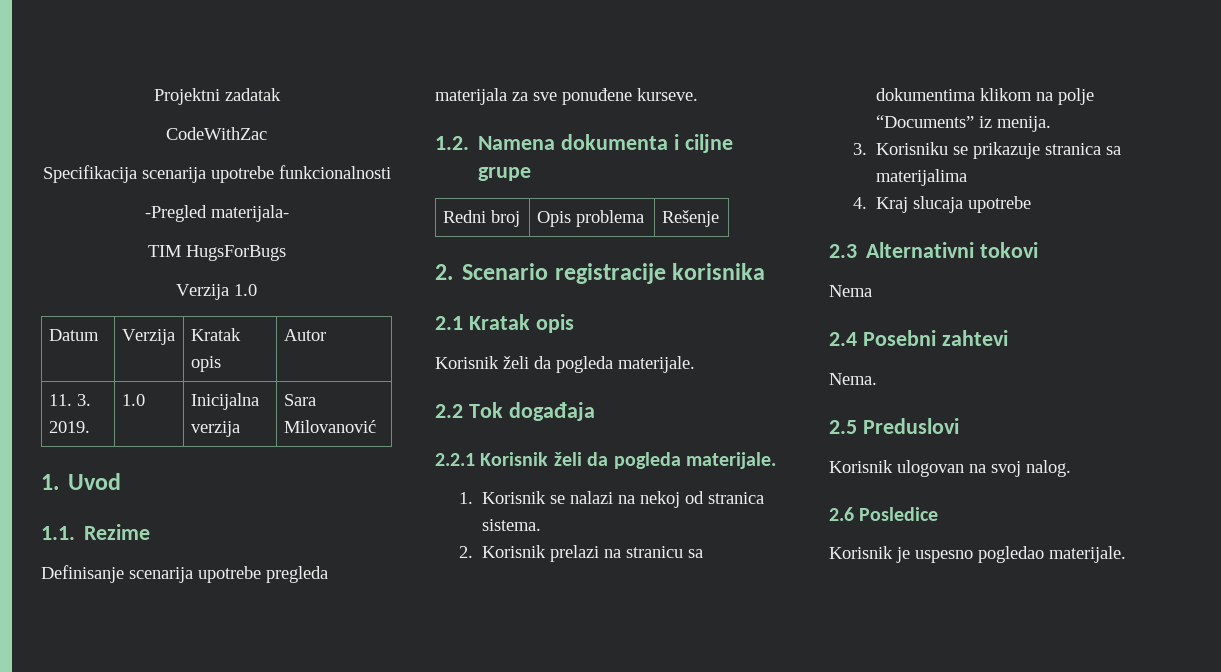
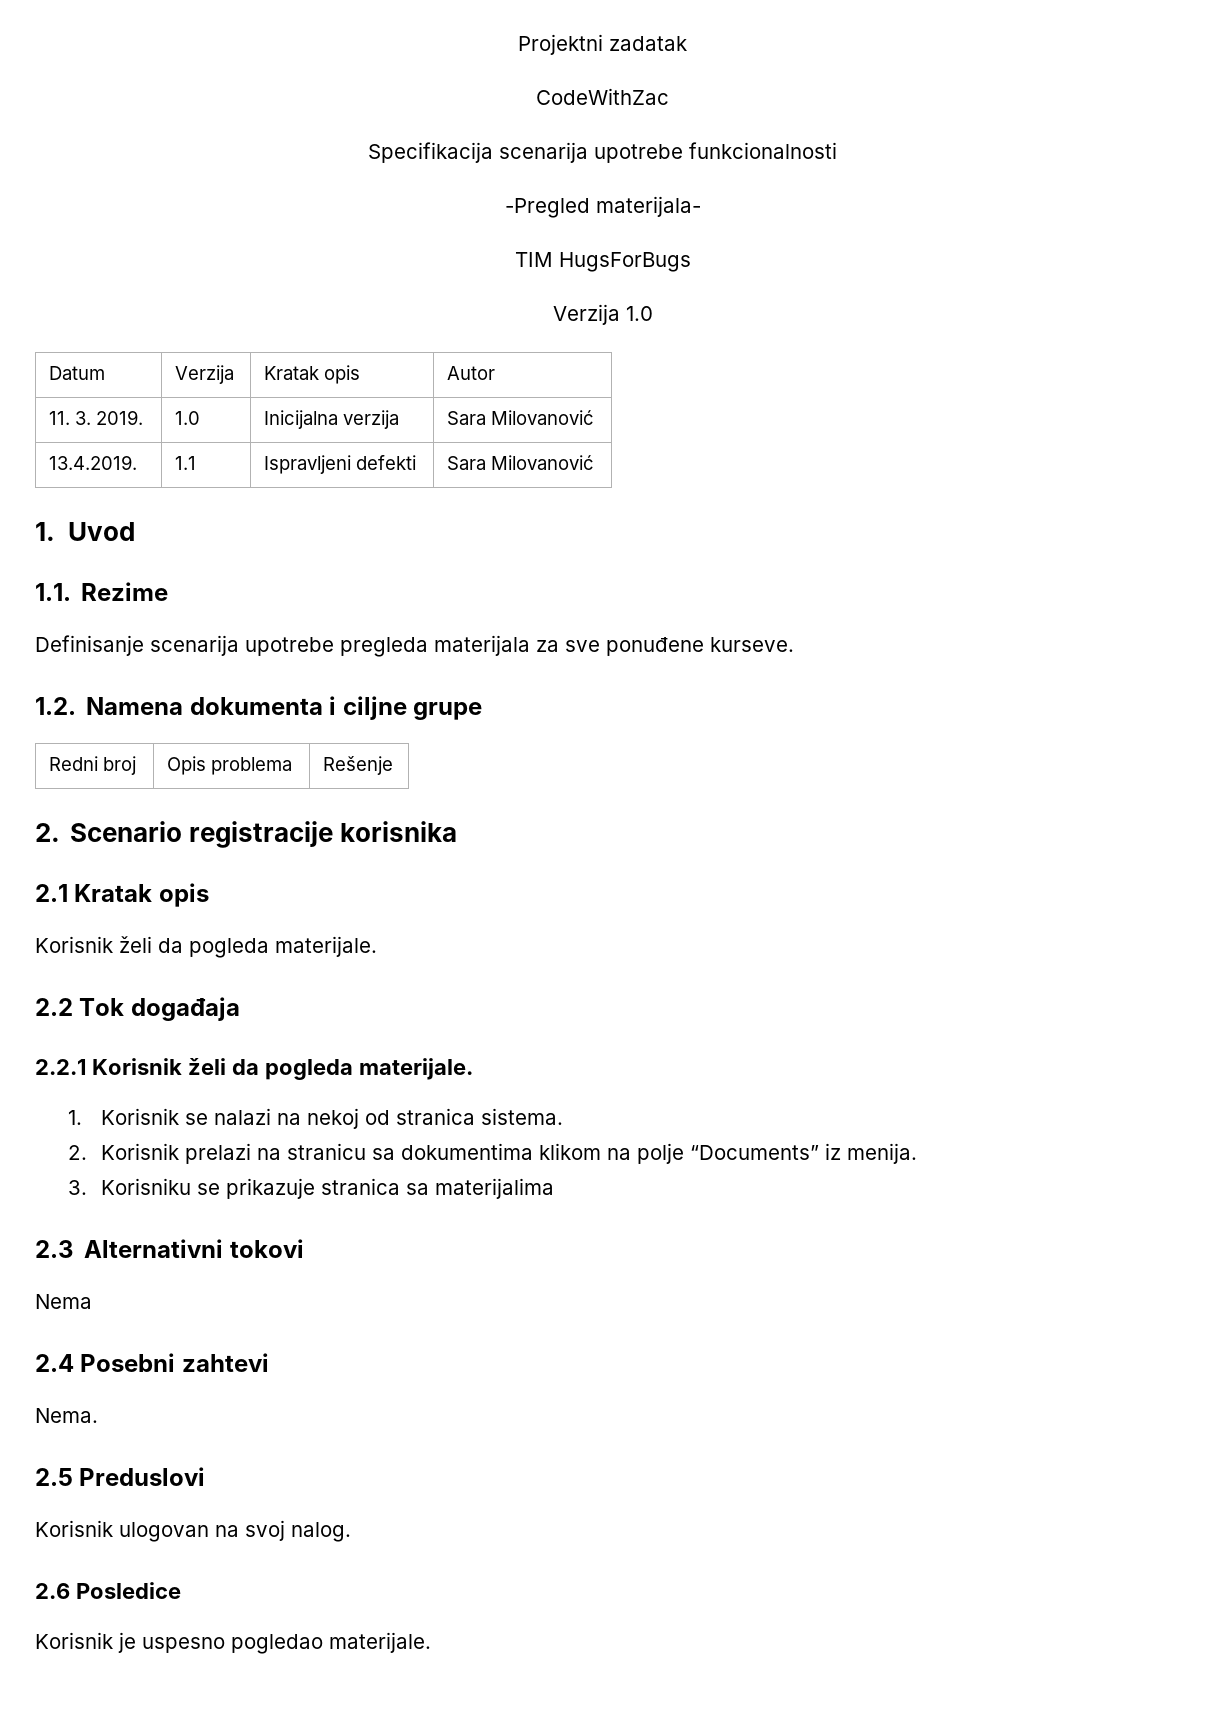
(376, 426) none -> [49,455,138,470] [175,456,197,470] [264,455,417,474] [447,455,595,470] // 13.4.2019. | 1.1 | Ispravljeni defekti | Sara Milovanović
[852,196,1032,213] // 4. Kraj slucaja upotrebe -> (555, 1188) none

